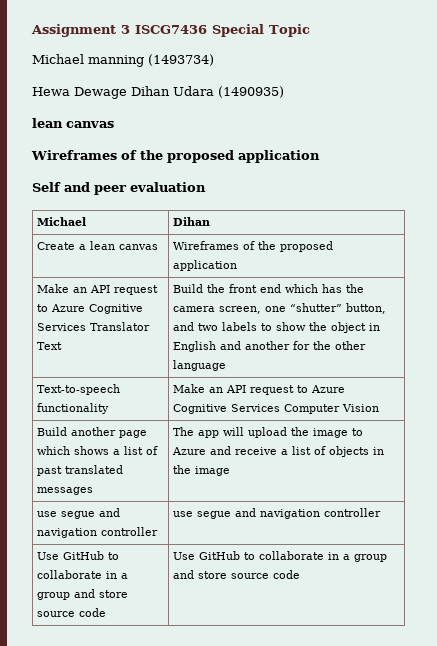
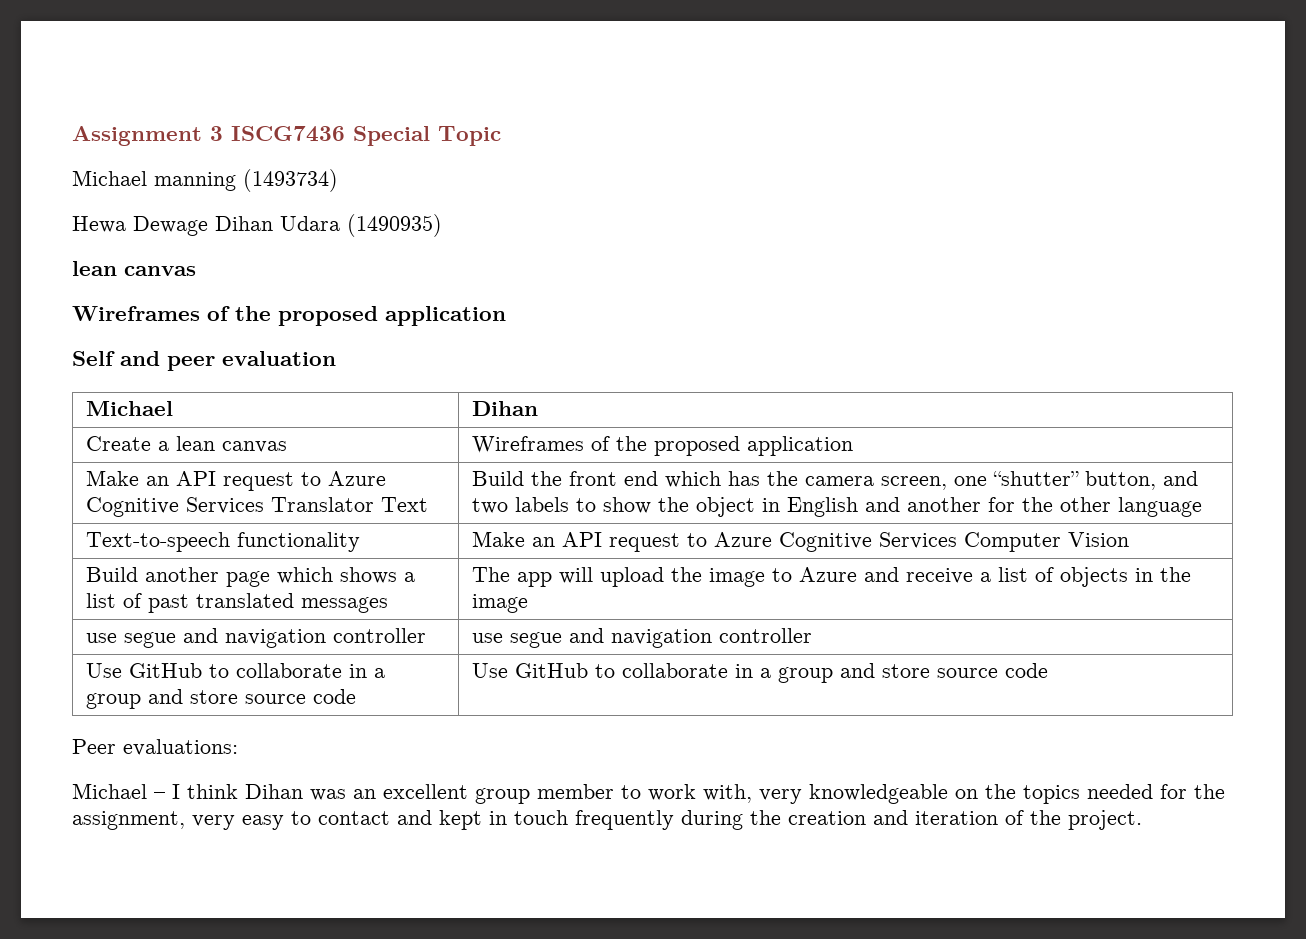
(301, 574) none -> [72,739,238,756] [72,783,1225,804] [72,810,1142,830] // Peer evaluations: // Michael – I think Dihan was an excellent group member to work with, very knowledgeable on the topics needed for the assignment, very easy to contact and kept in touch frequently during the creation and iteration of the project.

